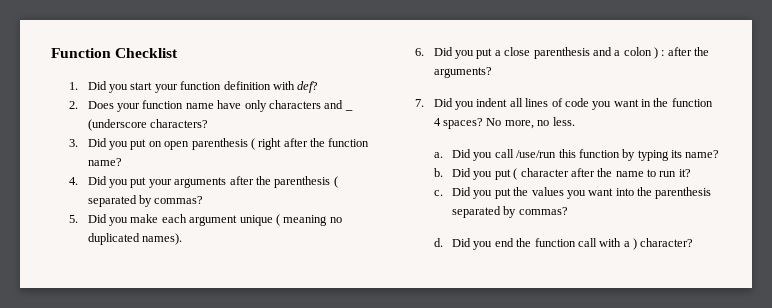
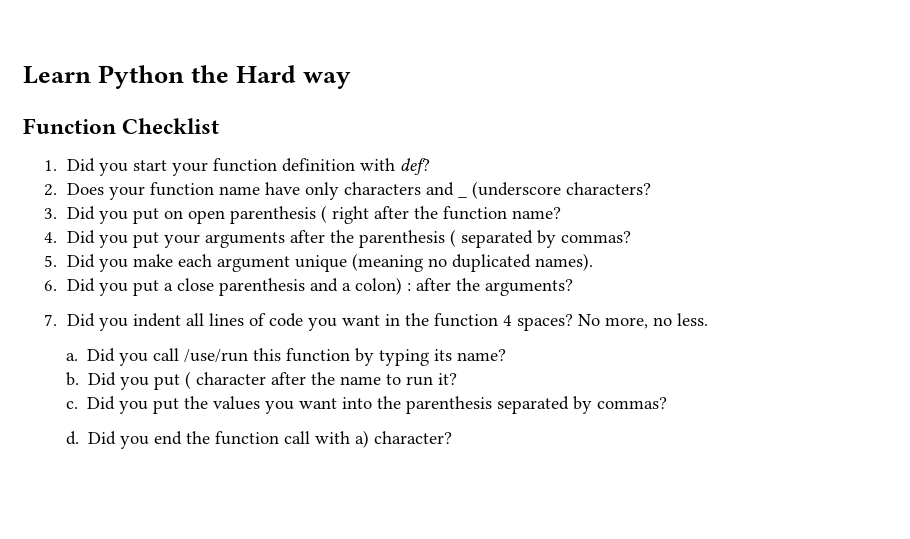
(51, 53) none -> [23,65,352,89] Learn Python the Hard way //
[275,214,328,226] ( meaning -> [351,253,423,272] (meaning
[623,47,659,59] colon ) -> [354,277,402,295] colon)
[623,238,638,250] a ) -> [355,430,370,448] a)

